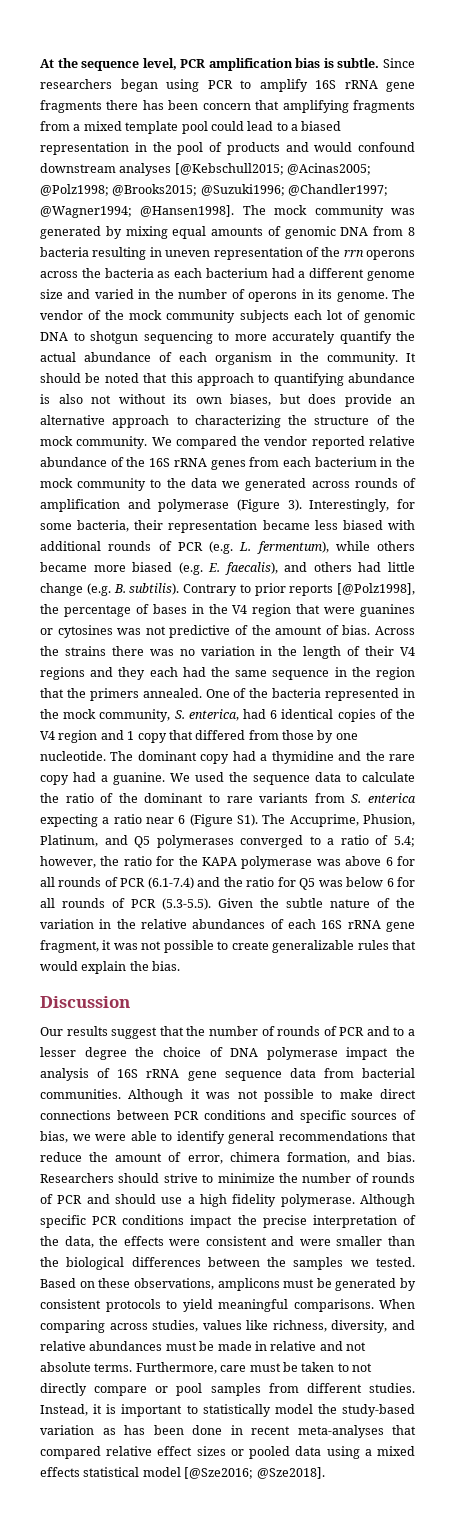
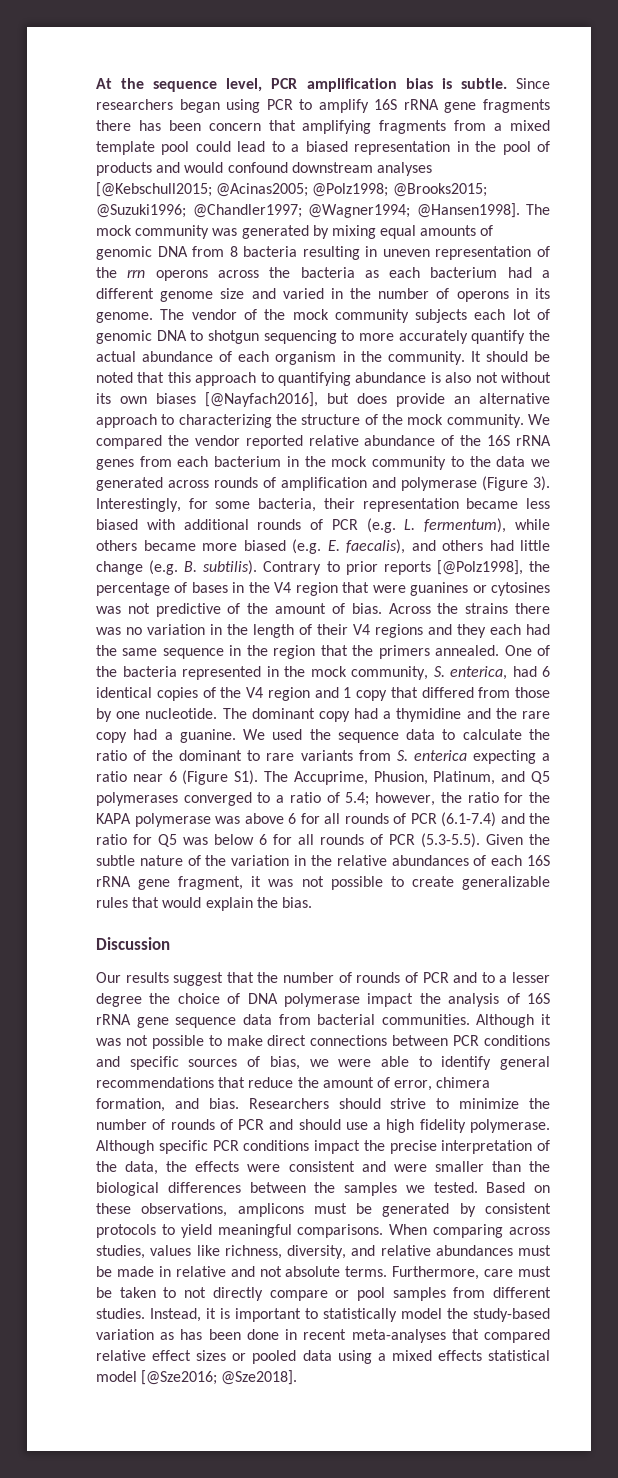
[230,394,271,406] biases, -> [156,392,318,407] biases [@Nayfach2016],

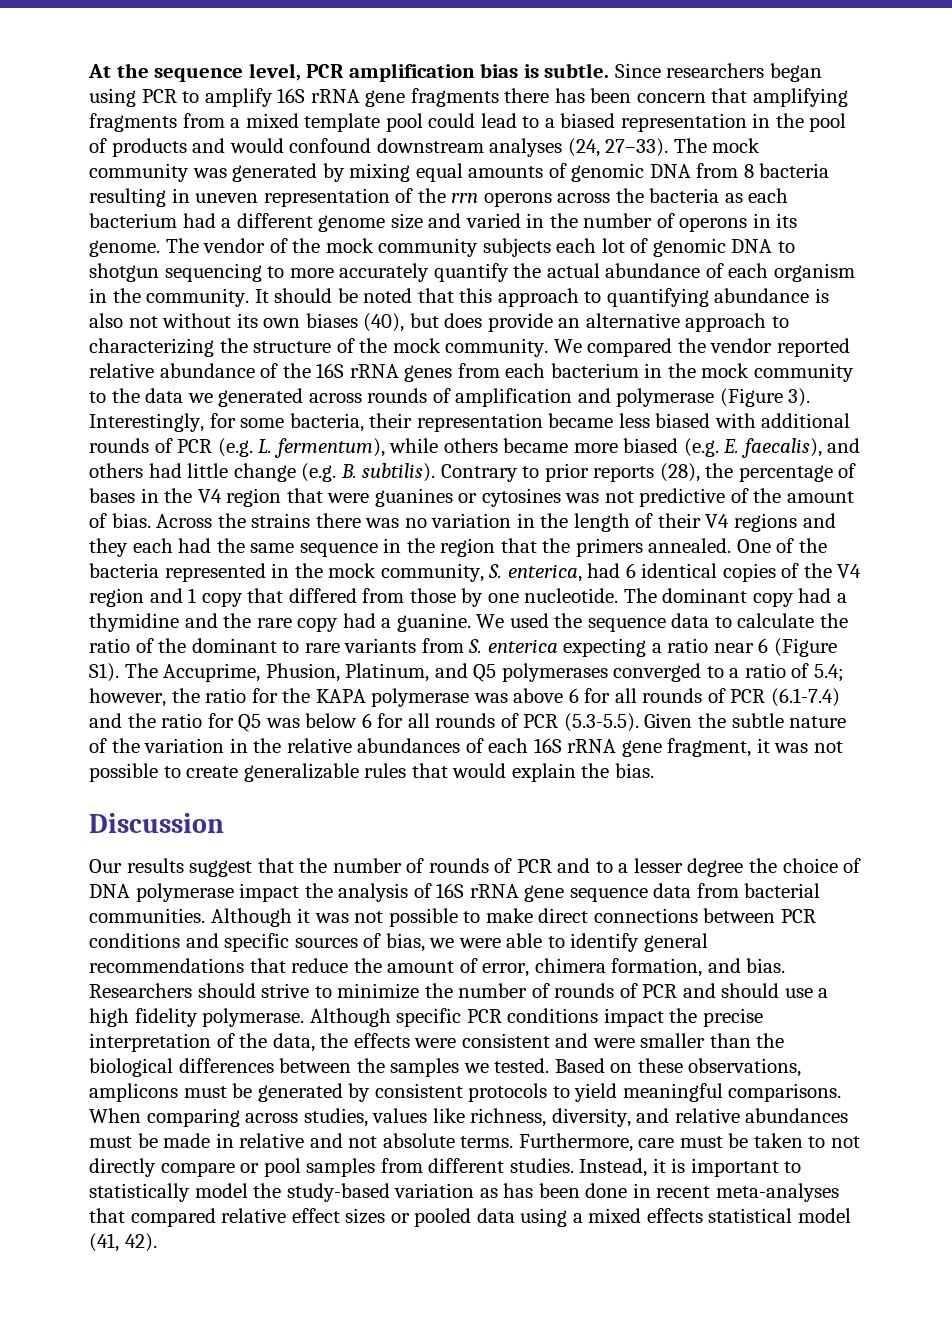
[96,182,487,197] [96,203,520,218] [@Kebschull2015; @Acinas2005; @Polz1998; @Brooks2015; @Suzuki1996; @Chandler1997; @Wagner1994; @Hansen1998]. -> [567,138,669,157] (24, 27–33).
[205,392,318,407] [@Nayfach2016], -> [363,313,405,332] (40),
[436,560,523,575] [@Polz1998], -> [659,463,700,482] (28),
[141,1370,298,1385] [@Sze2016; @Sze2018]. -> [89,1233,157,1252] (41, 42).

